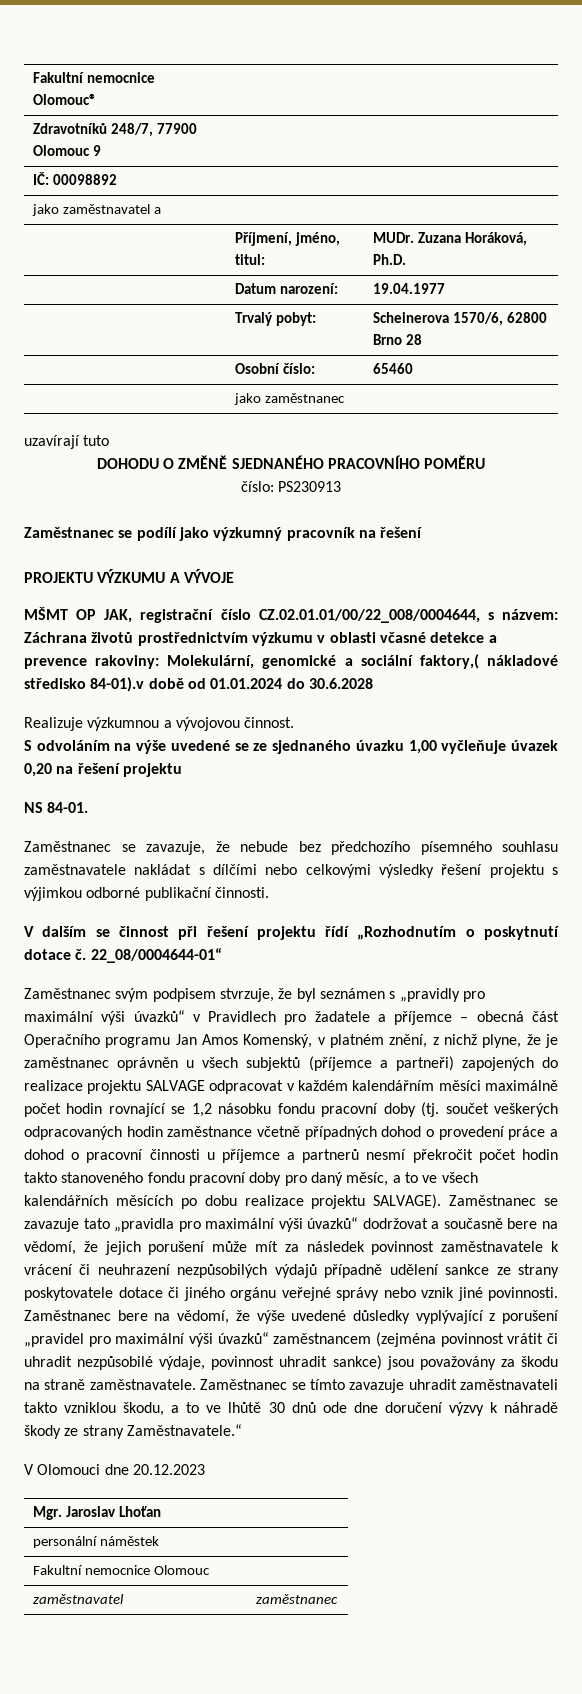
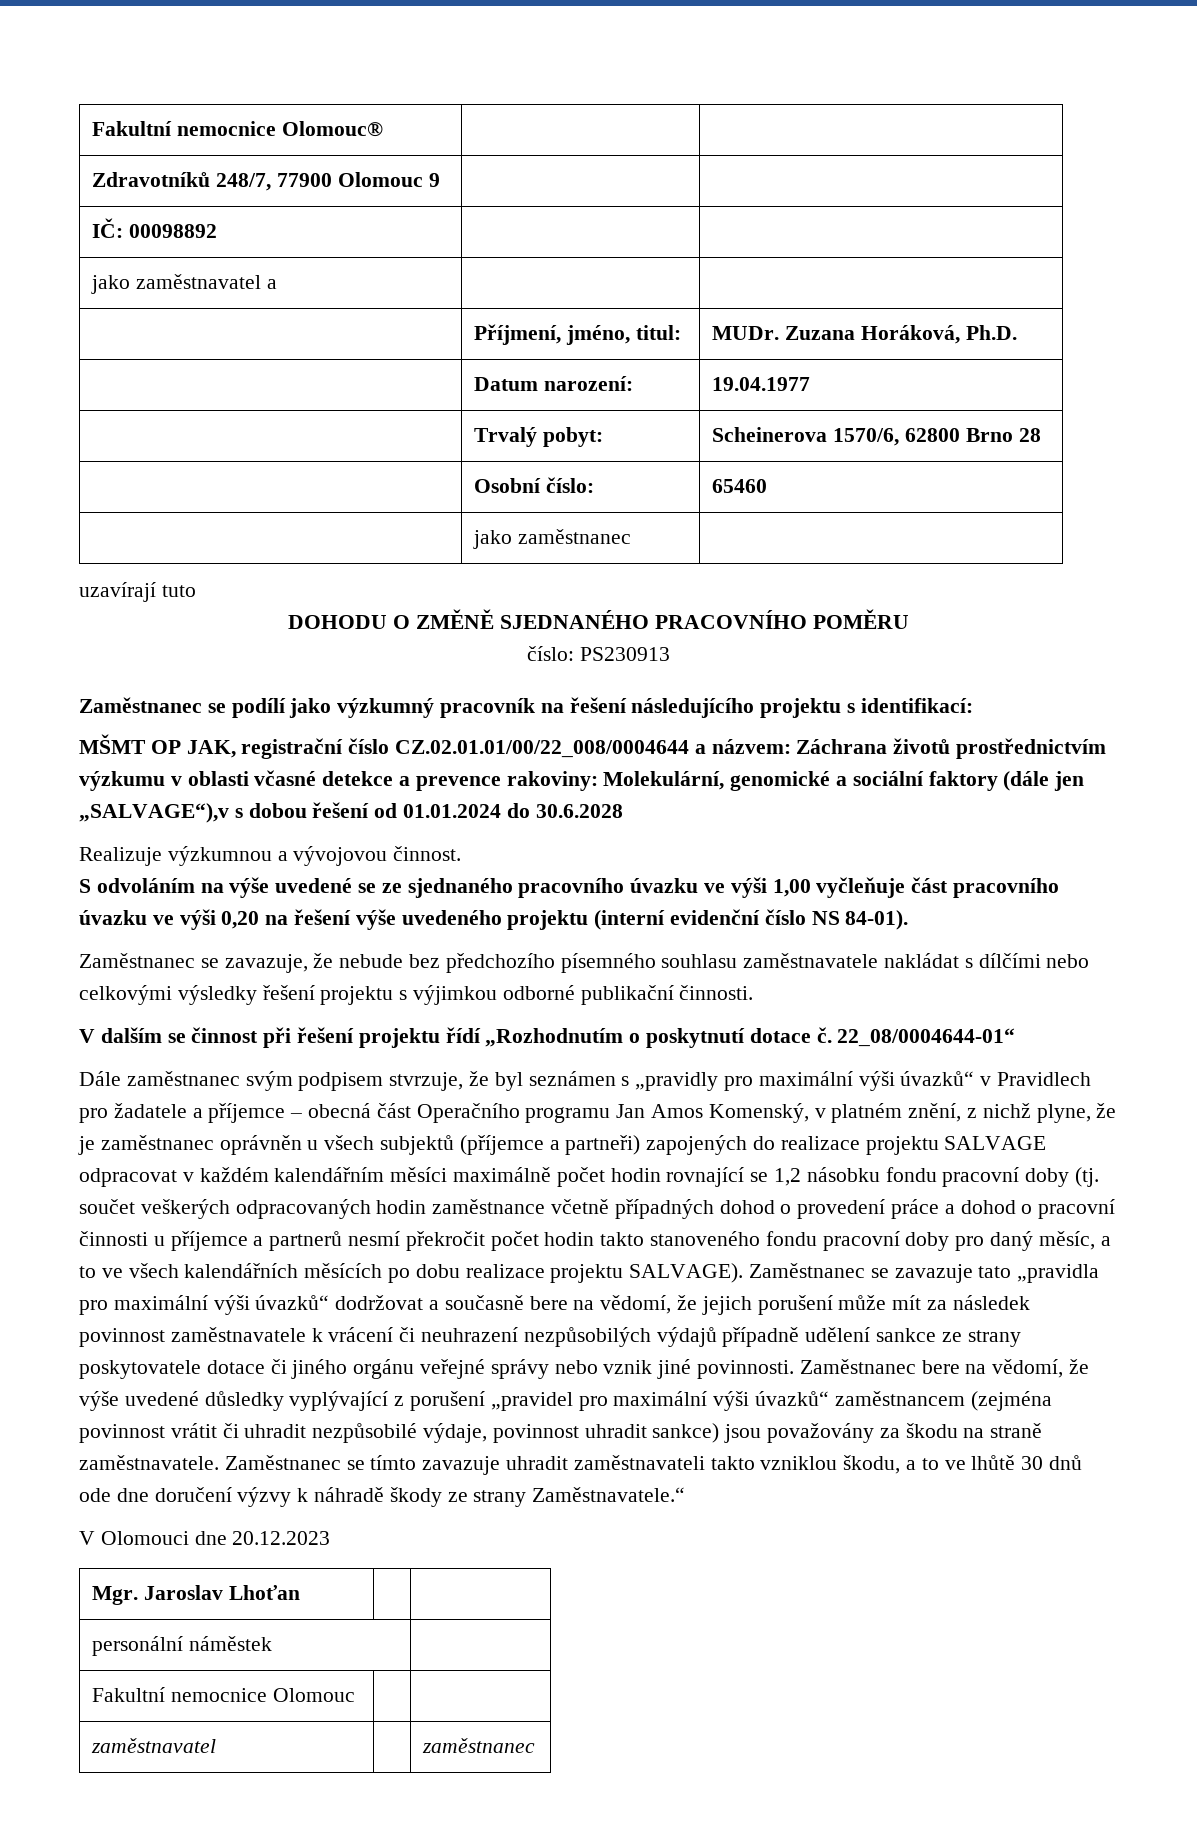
[24,569,234,583] // PROJEKTU VÝZKUMU A VÝVOJE -> [631,698,973,718] následujícího projektu s identifikací:
[258,609,494,623] CZ.02.01.01/00/22_008/0004644, s -> [395,740,706,758] CZ.02.01.01/00/22_008/0004644 a
[419,654,559,669] [24,677,184,692] faktory,( nákladové středisko 84-01).v době -> [928,771,1085,791] [79,802,370,823] faktory (dále jen „SALVAGE“),v s dobou řešení
[355,740,558,754] úvazku 1,00 vyčleňuje úvazek -> [518,877,1060,898] [79,909,216,930] pracovního úvazku ve výši 1,00 vyčleňuje část pracovního úvazku ve výši
[122,763,182,777] [24,802,89,813] projektu // NS 84-01. -> [355,909,909,930] výše uvedeného projektu (interní evidenční číslo NS 84-01).
[24,988,111,999] Zaměstnanec -> [79,1071,240,1086] Dále zaměstnanec

